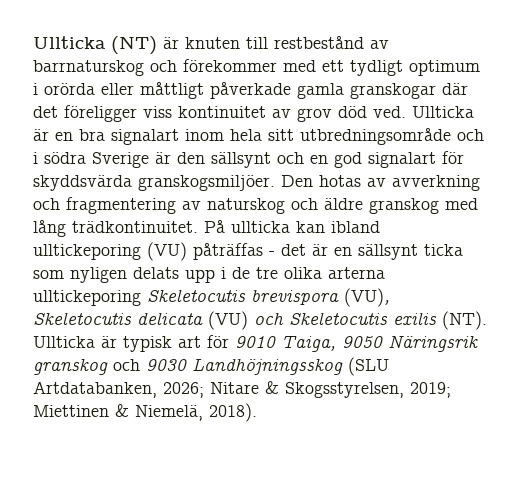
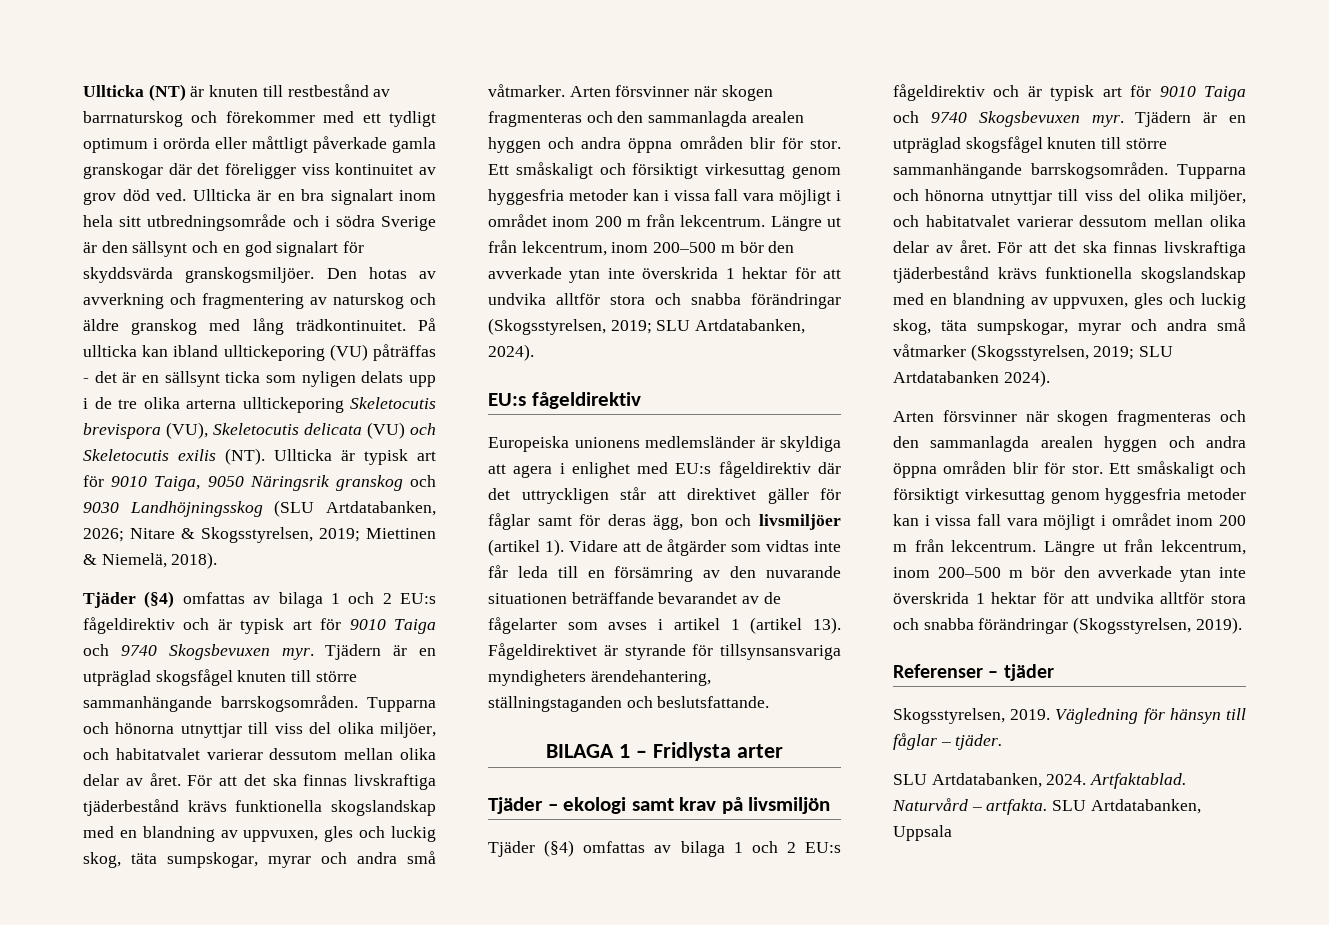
(257, 412) none -> [83,591,436,608] [83,617,437,634] [83,644,436,660] [83,669,357,686] [83,695,436,712] [83,722,437,738] [83,748,436,760] [83,773,436,790] [83,799,436,816] [83,826,436,842] [83,851,436,868] [488,84,773,101] [488,111,804,127] [488,136,841,153] [488,162,841,179] [488,189,841,205] [488,214,841,231] [488,240,795,256] [488,267,841,283] [488,293,841,309] [488,318,806,335] [488,344,534,361] [488,392,641,409] [488,436,841,452] [488,461,841,478] [488,487,841,504] [488,513,841,530] [488,539,841,556] [488,565,841,582] [488,592,781,604] [488,617,841,634] [488,643,841,660] [488,670,711,686] [488,696,770,712] [546,742,783,761] [488,797,831,814] [488,840,841,857] [893,84,1246,101] [893,111,1246,127] [893,136,1167,153] [893,162,1246,179] [893,189,1246,205] [893,215,1246,227] [893,240,1246,257] [893,266,1246,283] [893,293,1246,309] [893,318,1246,335] [893,344,1174,361] [893,370,1050,387] [893,410,1246,426] [893,436,1246,452] [893,461,1246,478] [893,488,1246,504] [893,513,1246,530] [893,539,1246,556] [893,566,1246,582] [893,592,1246,604] [893,617,1242,634] [893,664,1054,681] [893,708,1246,724] [893,733,1003,750] [893,773,1187,789] [892,798,1201,815] [893,825,952,841] // Tjäder (§4) omfattas av bilaga 1 och 2 EU:s fågeldirektiv och är typisk art för 9010 Taiga och 9740 Skogsbevuxen myr. Tjädern är en utpräglad skogsfågel knuten till större sammanhängande barrskogsområden. Tupparna och hönorna utnyttjar till viss del olika miljöer, och habitatvalet varierar dessutom mellan olika delar av året. För att det ska finnas livskraftiga tjäderbestånd krävs funktionella skogslandskap med en blandning av uppvuxen, gles och luckig skog, täta sumpskogar, myrar och andra små våtmarker. Arten försvinner när skogen fragmenteras och den sammanlagda arealen hyggen och andra öppna områden blir för stor. Ett småskaligt och försiktigt virkesuttag genom hyggesfria metoder kan i vissa fall vara möjligt i området inom 200 m från lekcentrum. Längre ut från lekcentrum, inom 200–500 m bör den avverkade ytan inte överskrida 1 hektar för att undvika alltför stora och snabba förändringar (Skogsstyrelsen, 2019; SLU Artdatabanken, 2024). // EU:s fågeldirektiv // Europeiska unionens medlemsländer är skyldiga att agera i enlighet med EU:s fågeldirektiv där det uttryckligen står att direktivet gäller för fåglar samt för deras ägg, bon och livsmiljöer (artikel 1). Vidare att de åtgärder som vidtas inte får leda till en försämring av den nuvarande situationen beträffande bevarandet av de fågelarter som avses i artikel 1 (artikel 13). Fågeldirektivet är styrande för tillsynsansvariga myndigheters ärendehantering, ställningstaganden och beslutsfattande. // BILAGA 1 – Fridlysta arter // Tjäder – ekologi samt krav på livsmiljön // Tjäder (§4) omfattas av bilaga 1 och 2 EU:s fågeldirektiv och är typisk art för 9010 Taiga och 9740 Skogsbevuxen myr. Tjädern är en utpräglad skogsfågel knuten till större sammanhängande barrskogsområden. Tupparna och hönorna utnyttjar till viss del olika miljöer, och habitatvalet varierar dessutom mellan olika delar av året. För att det ska finnas livskraftiga tjäderbestånd krävs funktionella skogslandskap med en blandning av uppvuxen, gles och luckig skog, täta sumpskogar, myrar och andra små våtmarker (Skogsstyrelsen, 2019; SLU Artdatabanken 2024). // Arten försvinner när skogen fragmenteras och den sammanlagda arealen hyggen och andra öppna områden blir för stor. Ett småskaligt och försiktigt virkesuttag genom hyggesfria metoder kan i vissa fall vara möjligt i området inom 200 m från lekcentrum. Längre ut från lekcentrum, inom 200–500 m bör den avverkade ytan inte överskrida 1 hektar för att undvika alltför stora och snabba förändringar (Skogsstyrelsen, 2019). // Referenser – tjäder // Skogsstyrelsen, 2019. Vägledning för hänsyn till fåglar – tjäder. // SLU Artdatabanken, 2024. Artfaktablad. Naturvård – artfakta. SLU Artdatabanken, Uppsala

